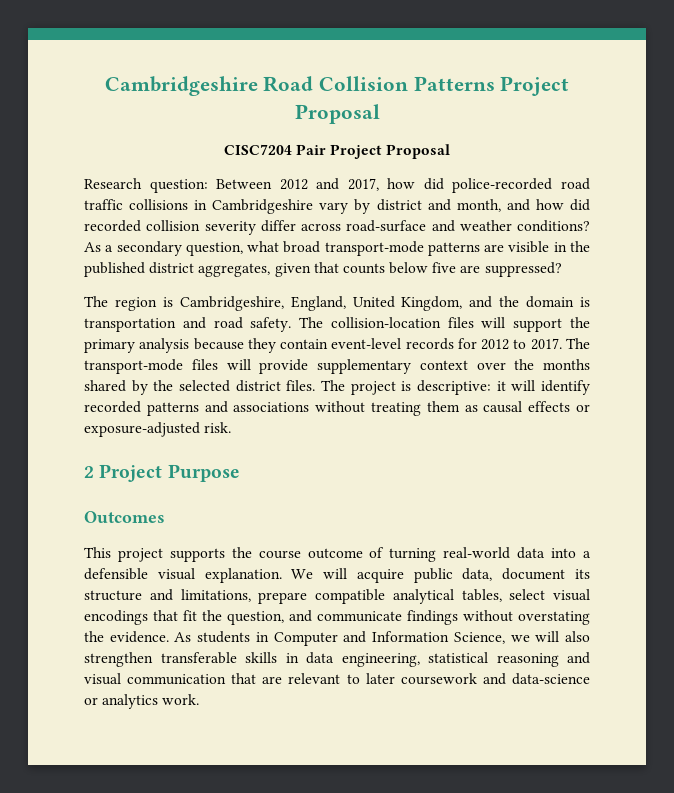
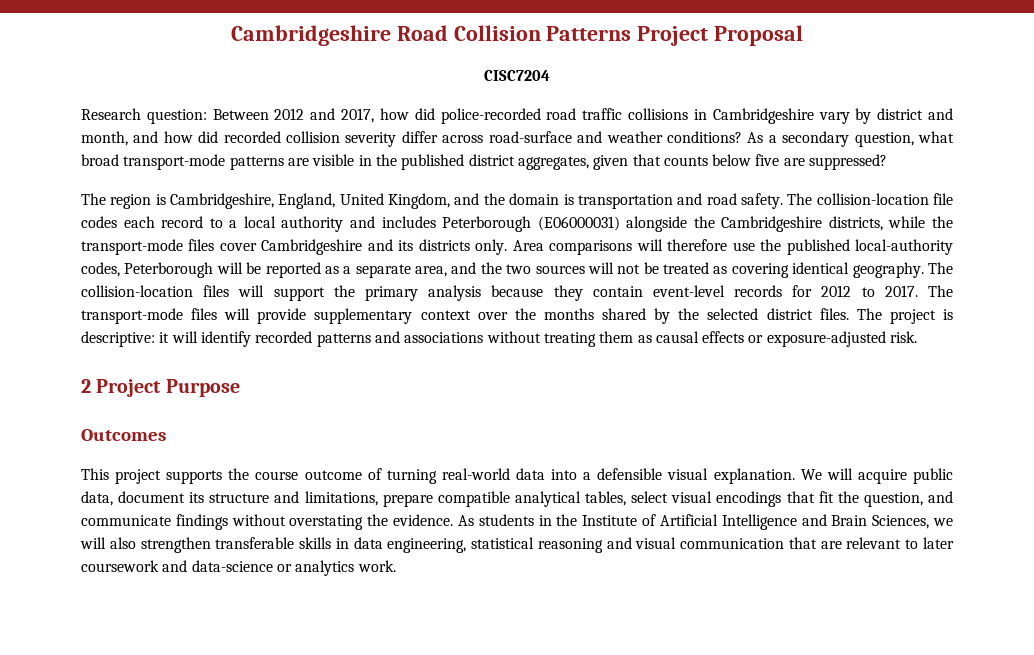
[295,144,451,159] Pair Project Proposal -> (550, 75) none
(441, 322) none -> [933,193,954,205] [81,216,953,232] [81,239,954,255] [81,262,954,278] [81,285,193,297] file codes each record to a local authority and includes Peterborough (E06000031) alongside the Cambridgeshire districts, while the transport-mode files cover Cambridgeshire and its districts only. Area comparisons will therefore use the published local-authority codes, Peterborough will be reported as a separate area, and the two sources will not be treated as covering identical geography. The collision-location
[273,631,505,646] Computer and Information Science, -> [556,514,930,530] the Institute of Artificial Intelligence and Brain Sciences,

